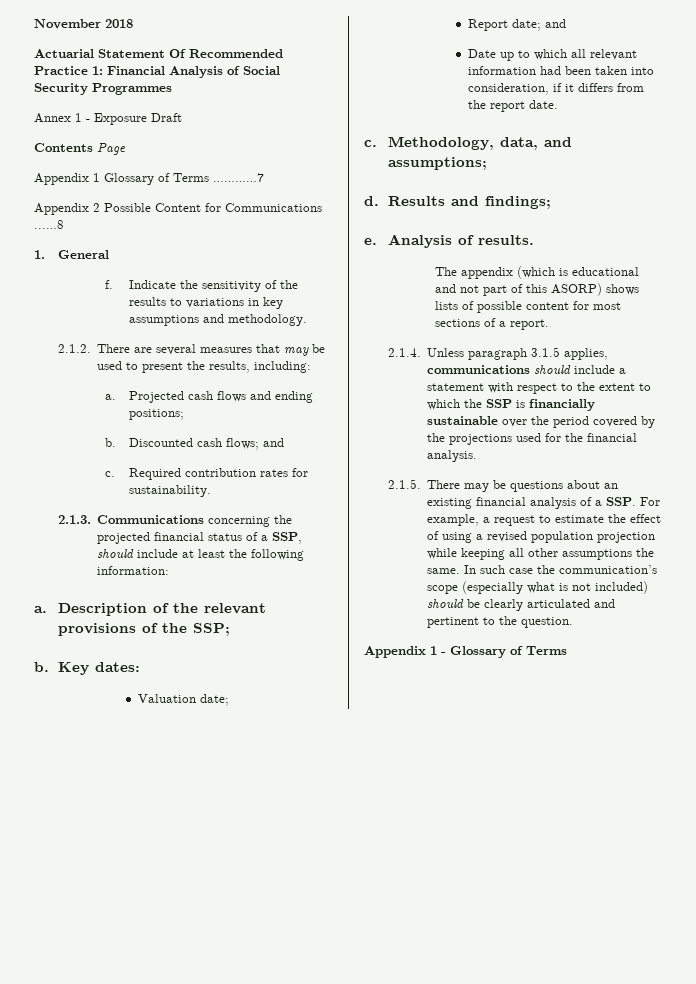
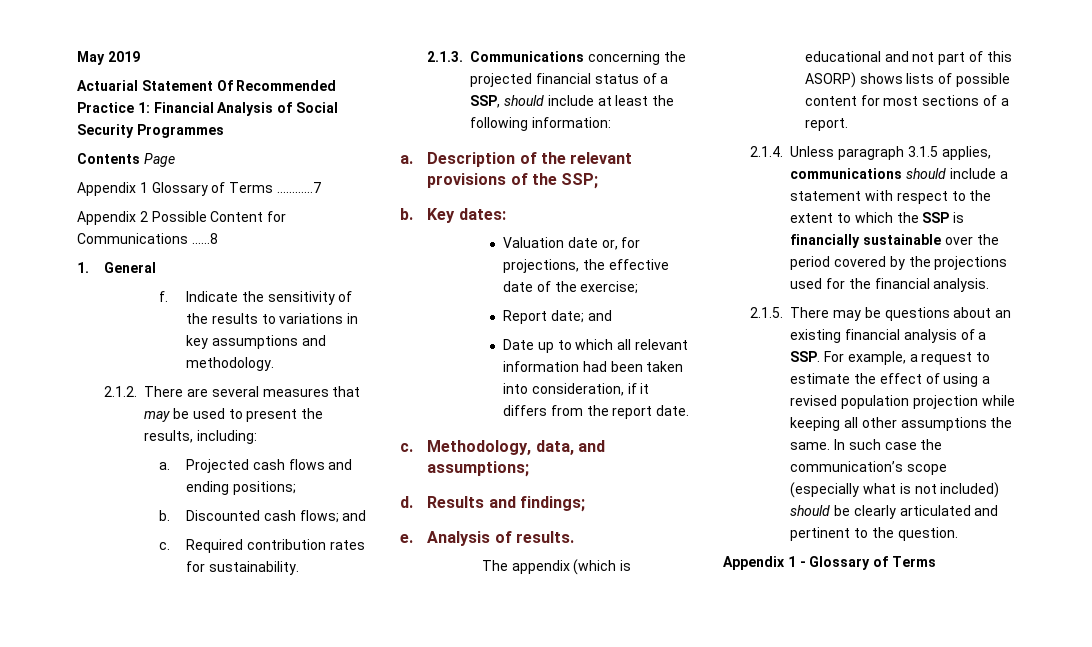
[34,19,133,29] November 2018 -> [77,51,140,65] May 2019
[34,113,182,125] // Annex 1 - Exposure Draft -> (224, 131) none
[199,694,229,706] date; -> [567,237,641,250] [503,259,669,273] [503,281,639,294] date or, for projections, the effective date of the exercise;

